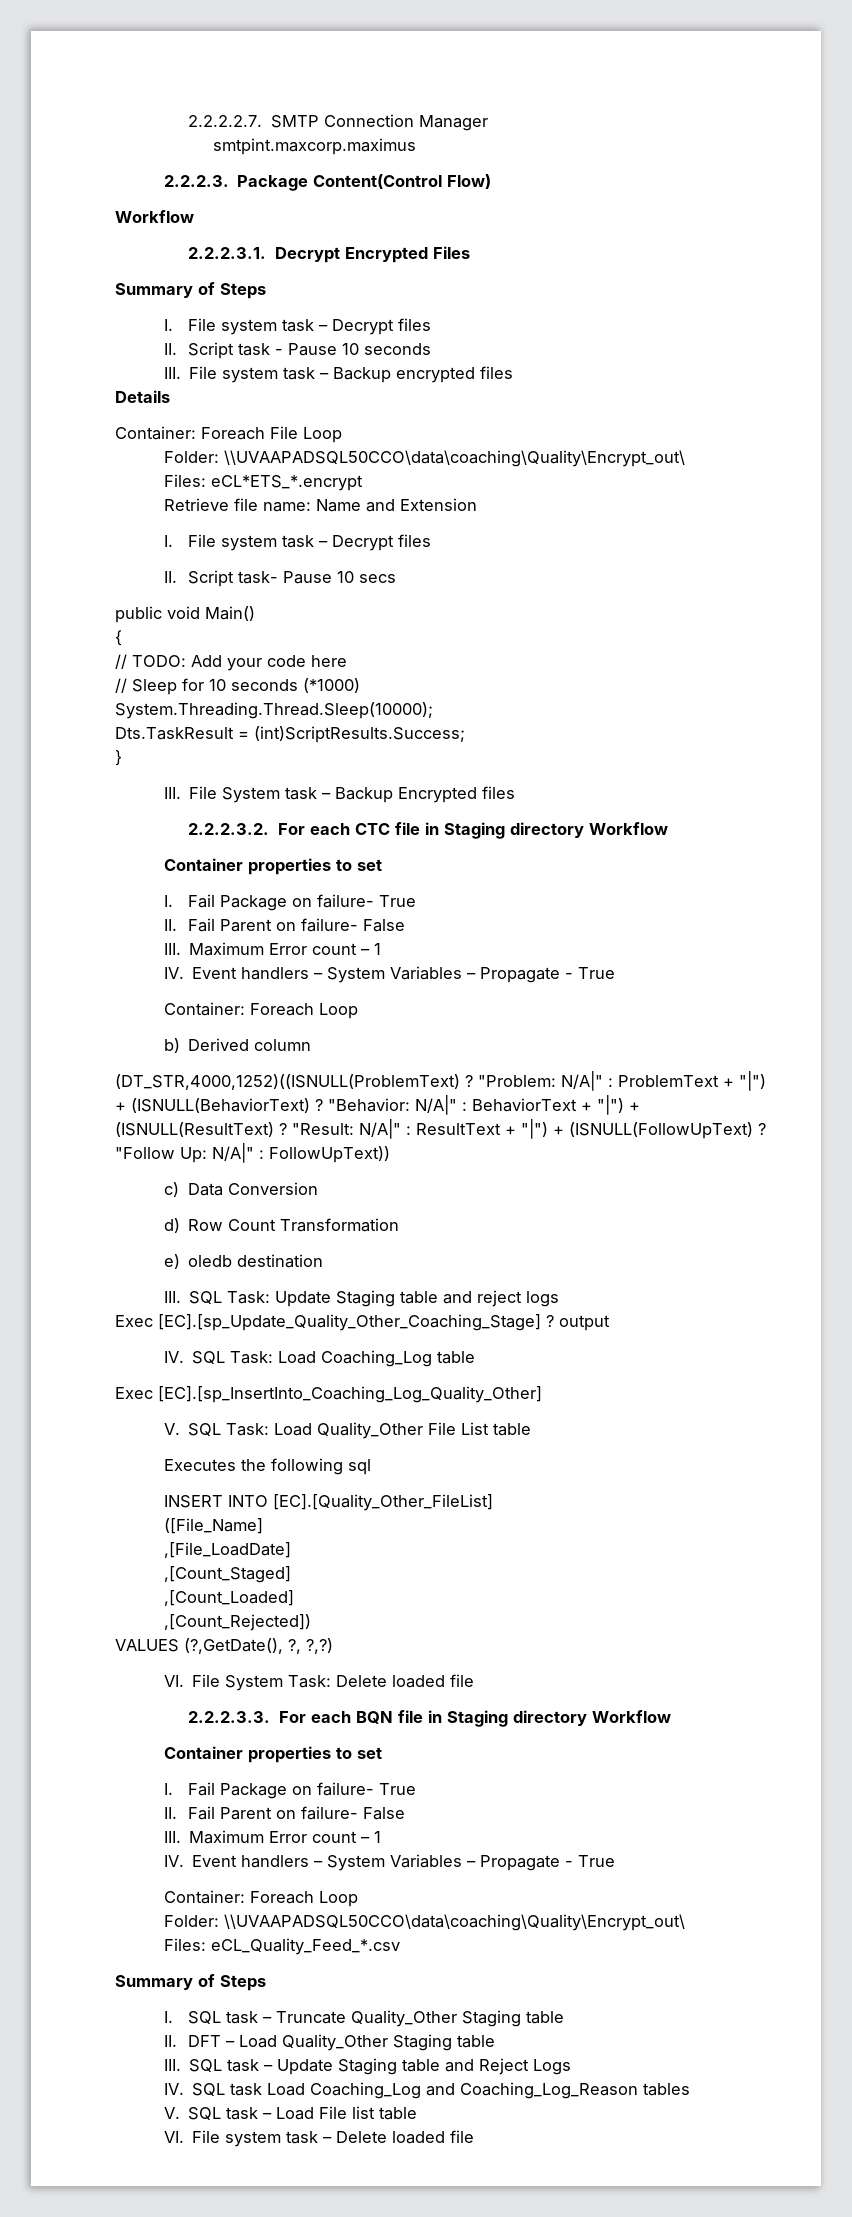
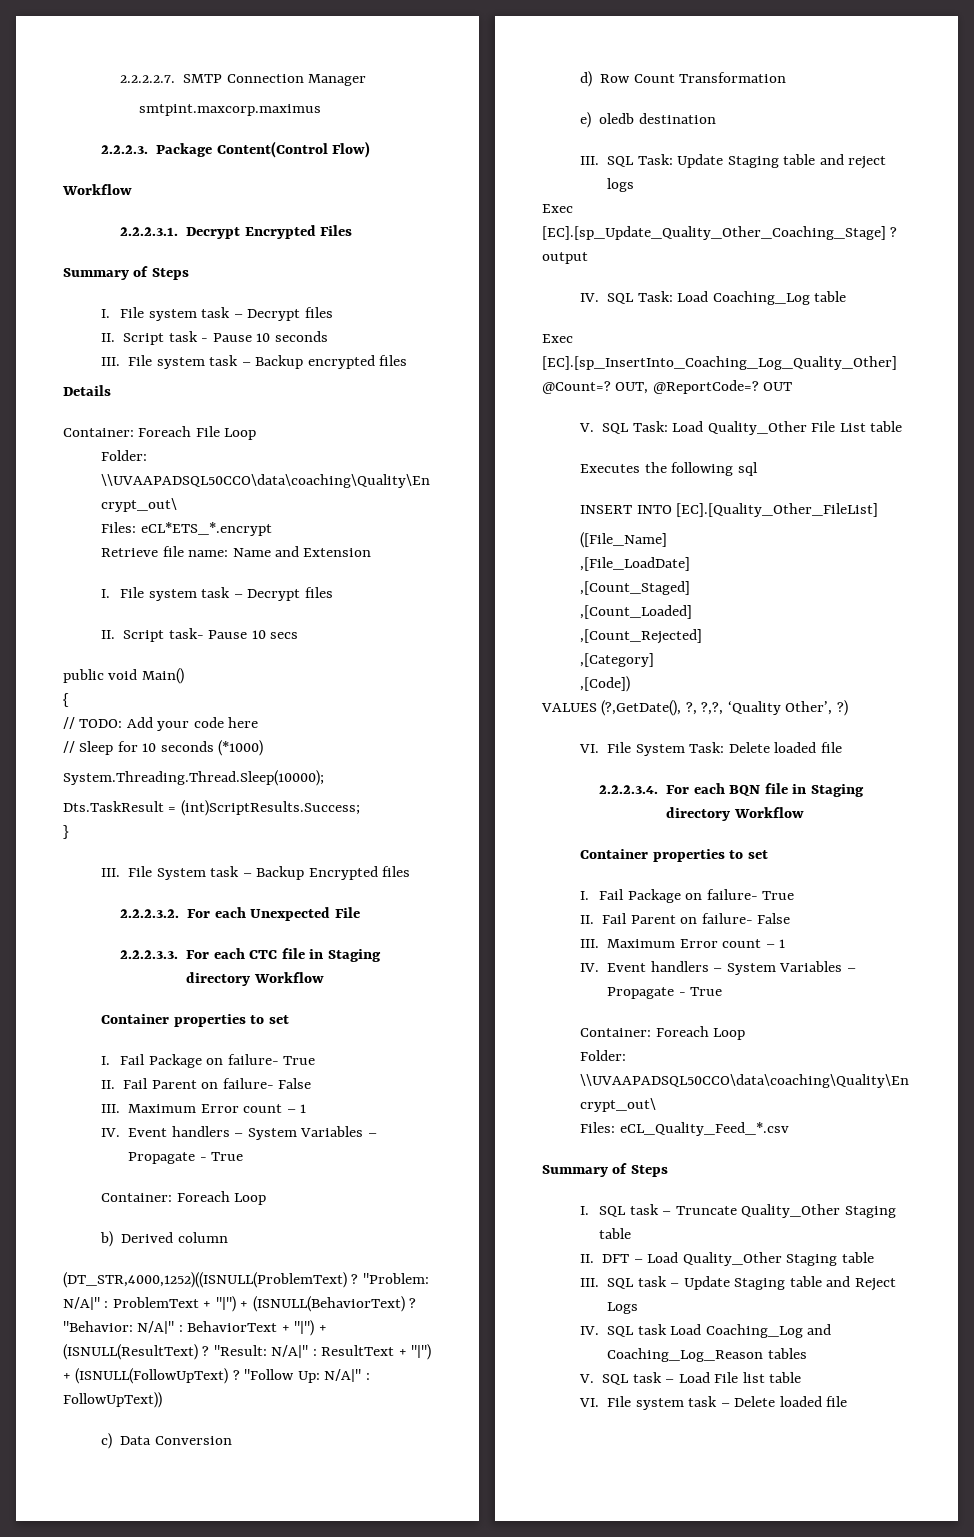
(350, 829) none -> [250,907,360,921] [120,948,245,959] Unexpected File // 2.2.2.3.3. For each
(542, 1394) none -> [542,380,793,394] @Count=? OUT, @ReportCode=? OUT
[163,1614,311,1631] ,[Count_Rejected]) -> [580,629,703,644] [580,653,655,667] [580,676,631,692] ,[Count_Rejected] // ,[Category] // ,[Code])
[306,1638,333,1654] ?,?) -> [701,700,848,716] ?,?, ‘Quality Other’, ?)
[188,1711,271,1723] 2.2.2.3.3. -> [599,785,659,794] 2.2.2.3.4.

